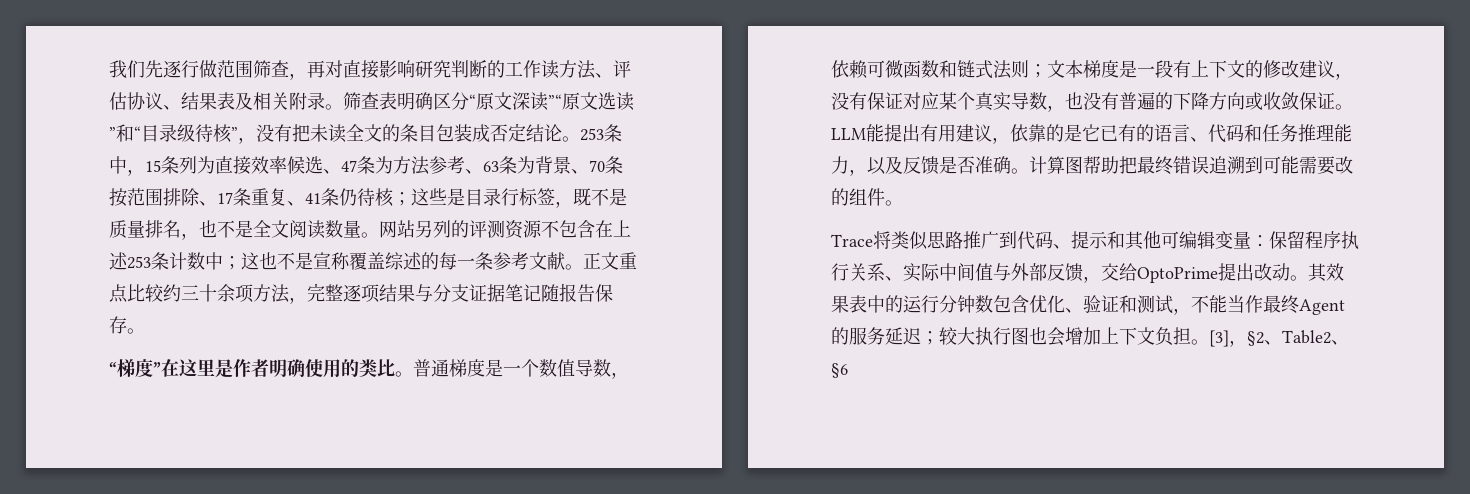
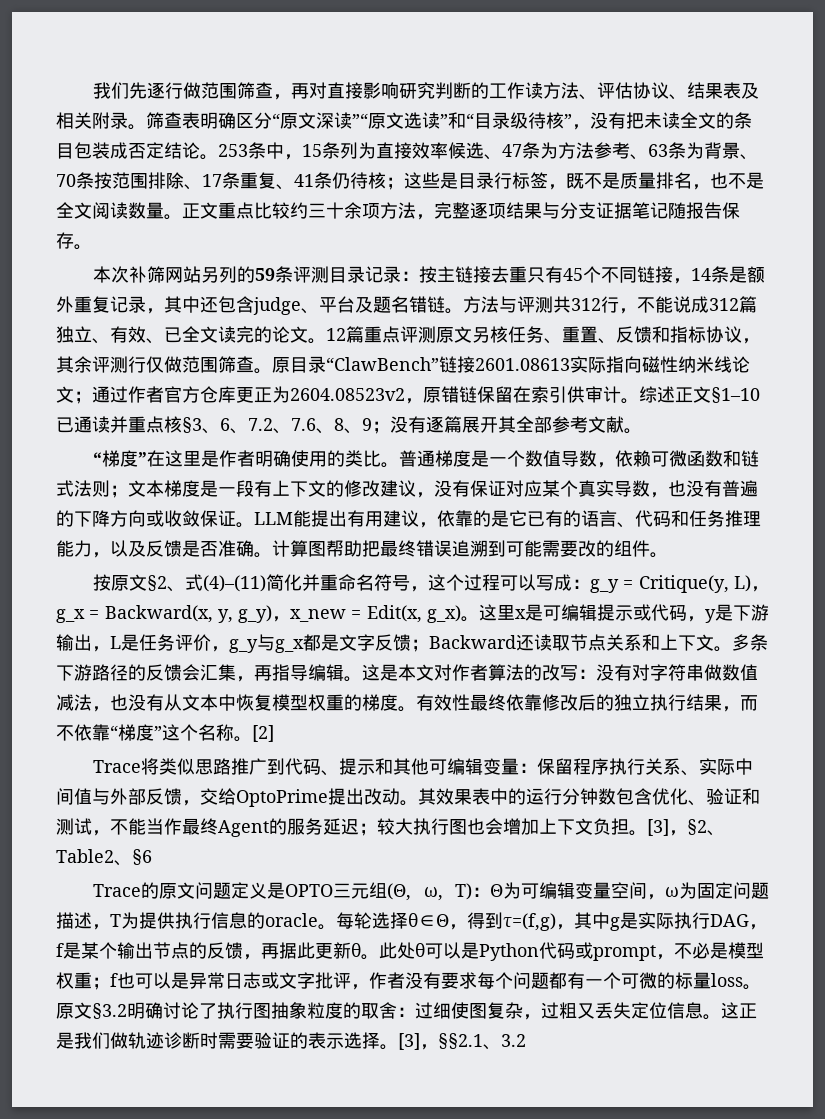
[379,220,631,239] [109,252,583,270] 网站另列的评测资源不包含在上述253条计数中；这也不是宣称覆盖综述的每一条参考文献。 -> (182, 217) none
(145, 331) none -> [93,266,766,284] [56,296,757,315] [56,326,760,344] [56,356,750,374] [56,386,760,404] [56,416,642,434] // 本次补筛网站另列的59条评测目录记录：按主链接去重只有45个不同链接，14条是额外重复记录，其中还包含judge、平台及题名错链。方法与评测共312行，不能说成312篇独立、有效、已全文读完的论文。12篇重点评测原文另核任务、重置、反馈和指标协议，其余评测行仅做范围筛查。原目录“ClawBench”链接2601.08613实际指向磁性纳米线论文；通过作者官方仓库更正为2604.08523v2，原错链保留在索引供审计。综述正文§1–10已通读并重点核§3、6、7.2、7.6、8、9；没有逐篇展开其全部参考文献。
(903, 203) none -> [93,574,769,593] [56,604,769,623] [56,634,768,653] [56,664,758,682] [56,694,758,712] [56,724,274,742] // 按原文§2、式(4)–(11)简化并重命名符号，这个过程可以写成：g_y = Critique(y, L)，g_x = Backward(x, y, g_y)，x_new = Edit(x, g_x)。这里x是可编辑提示或代码，y是下游输出，L是任务评价，g_y与g_x都是文字反馈；Backward还读取节点关系和上下文。多条下游路径的反馈会汇集，再指导编辑。这是本文对作者算法的改写：没有对字符串做数值减法，也没有从文本中恢复模型权重的梯度。有效性最终依靠修改后的独立执行结果，而不依靠“梯度”这个名称。[2]
(848, 370) none -> [93,882,769,901] [56,912,767,931] [56,942,764,961] [56,972,761,990] [56,1002,757,1020] [56,1032,526,1050] // Trace的原文问题定义是OPTO三元组(Θ, ω, T)：Θ为可编辑变量空间，ω为固定问题描述，T为提供执行信息的oracle。每轮选择θ∈Θ，得到τ=(f,g)，其中g是实际执行DAG，f是某个输出节点的反馈，再据此更新θ。此处θ可以是Python代码或prompt，不必是模型权重；f也可以是异常日志或文字批评，作者没有要求每个问题都有一个可微的标量loss。原文§3.2明确讨论了执行图抽象粒度的取舍：过细使图复杂，过粗又丢失定位信息。这正是我们做轨迹诊断时需要验证的表示选择。[3]，§§2.1、3.2

